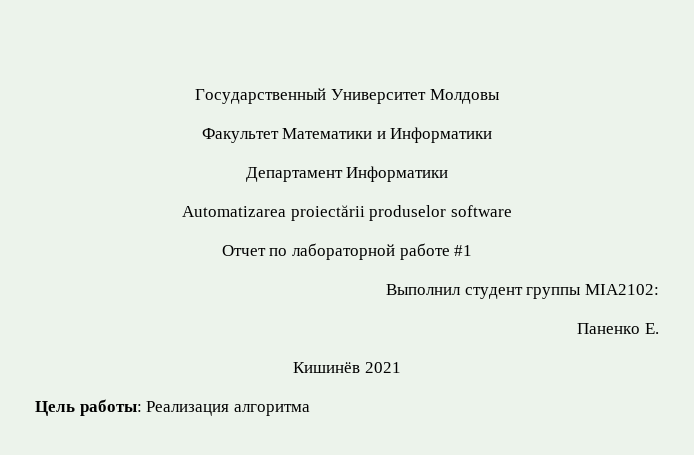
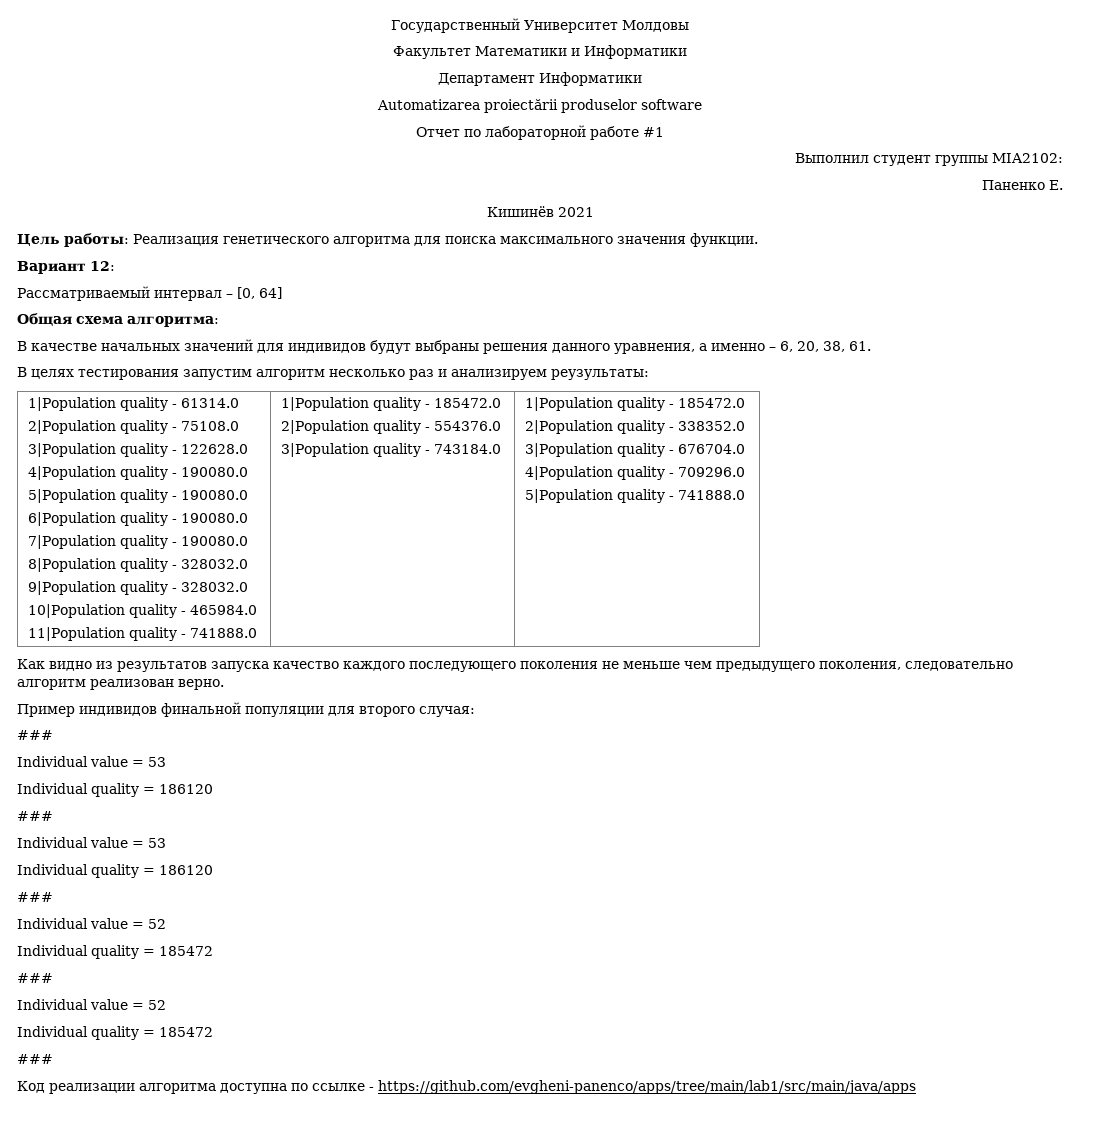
[233,404,310,416] алгоритма -> [223,233,758,247] [17,261,115,274] [17,286,282,301] [17,313,219,327] [17,339,871,354] [17,367,649,380] [27,397,239,411] [27,420,239,434] [27,443,248,457] [27,466,248,480] [27,489,248,503] [27,512,248,526] [27,535,248,549] [27,558,248,572] [27,581,248,595] [27,604,257,618] [27,627,257,641] [280,397,501,411] [280,420,501,434] [280,443,501,457] [524,397,745,411] [524,420,745,434] [524,443,745,457] [524,466,745,480] [524,489,745,503] [17,659,1013,672] [17,679,224,690] [17,702,475,717] [17,730,53,740] [17,756,166,767] [17,783,213,797] [17,811,53,821] [17,837,166,848] [17,864,213,878] [17,892,53,902] [17,918,166,929] [17,945,213,959] [17,973,53,983] [17,999,166,1010] [17,1026,213,1040] [17,1054,53,1064] [17,1080,916,1094] генетического алгоритма для поиска максимального значения функции. // Вариант 12: // Рассматриваемый интервал – [0, 64] // Общая схема алгоритма: // В качестве начальных значений для индивидов будут выбраны решения данного уравнения, а именно – 6, 20, 38, 61. // В целях тестирования запустим алгоритм несколько раз и анализируем реузультаты: // 1|Population quality - 61314.0 // 2|Population quality - 75108.0 // 3|Population quality - 122628.0 // 4|Population quality - 190080.0 // 5|Population quality - 190080.0 // 6|Population quality - 190080.0 // 7|Population quality - 190080.0 // 8|Population quality - 328032.0 // 9|Population quality - 328032.0 // 10|Population quality - 465984.0 // 11|Population quality - 741888.0 | 1|Population quality - 185472.0 // 2|Population quality - 554376.0 // 3|Population quality - 743184.0 | 1|Population quality - 185472.0 // 2|Population quality - 338352.0 // 3|Population quality - 676704.0 // 4|Population quality - 709296.0 // 5|Population quality - 741888.0 // Как видно из результатов запуска качество каждого последующего поколения не меньше чем предыдущего поколения, следовательно алгоритм реализован верно. // Пример индивидов финальной популяции для второго случая: // ### // Individual value = 53 // Individual quality = 186120 // ### // Individual value = 53 // Individual quality = 186120 // ### // Individual value = 52 // Individual quality = 185472 // ### // Individual value = 52 // Individual quality = 185472 // ### // Код реализации алгоритма доступна по ссылке - https://github.com/evgheni-panenco/apps/tree/main/lab1/src/main/java/apps

